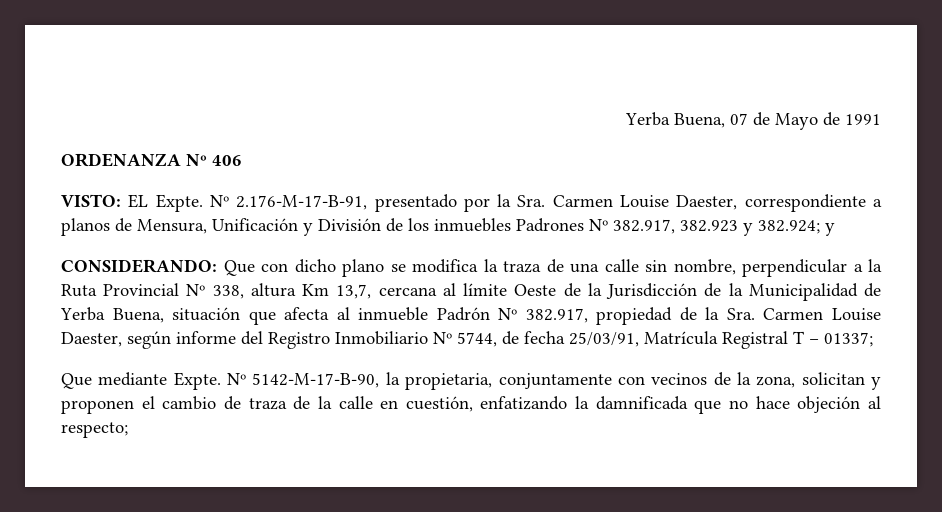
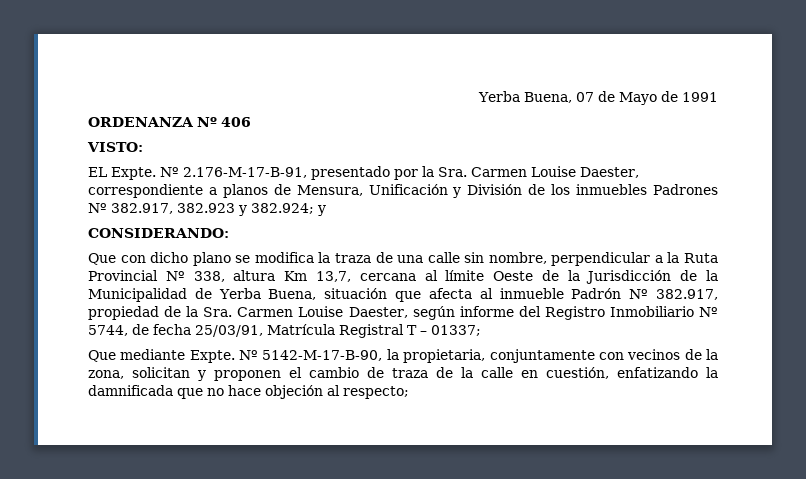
(121, 200) none -> (143, 147) //
(217, 266) none -> (229, 233) //

